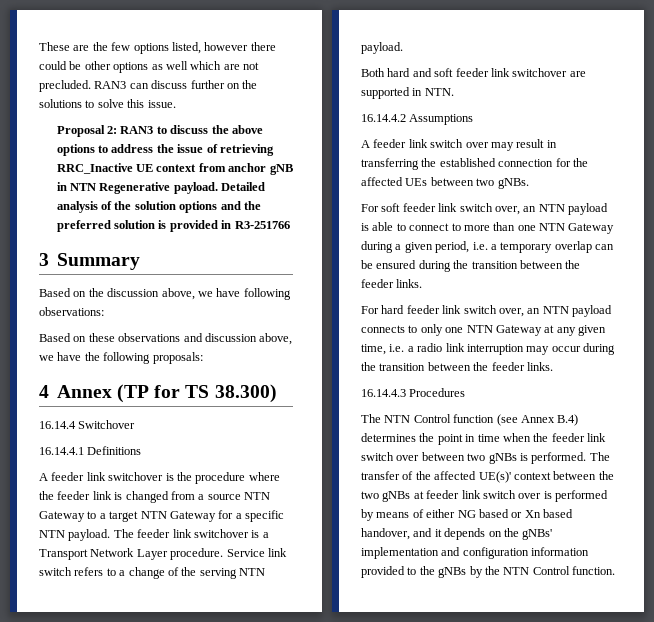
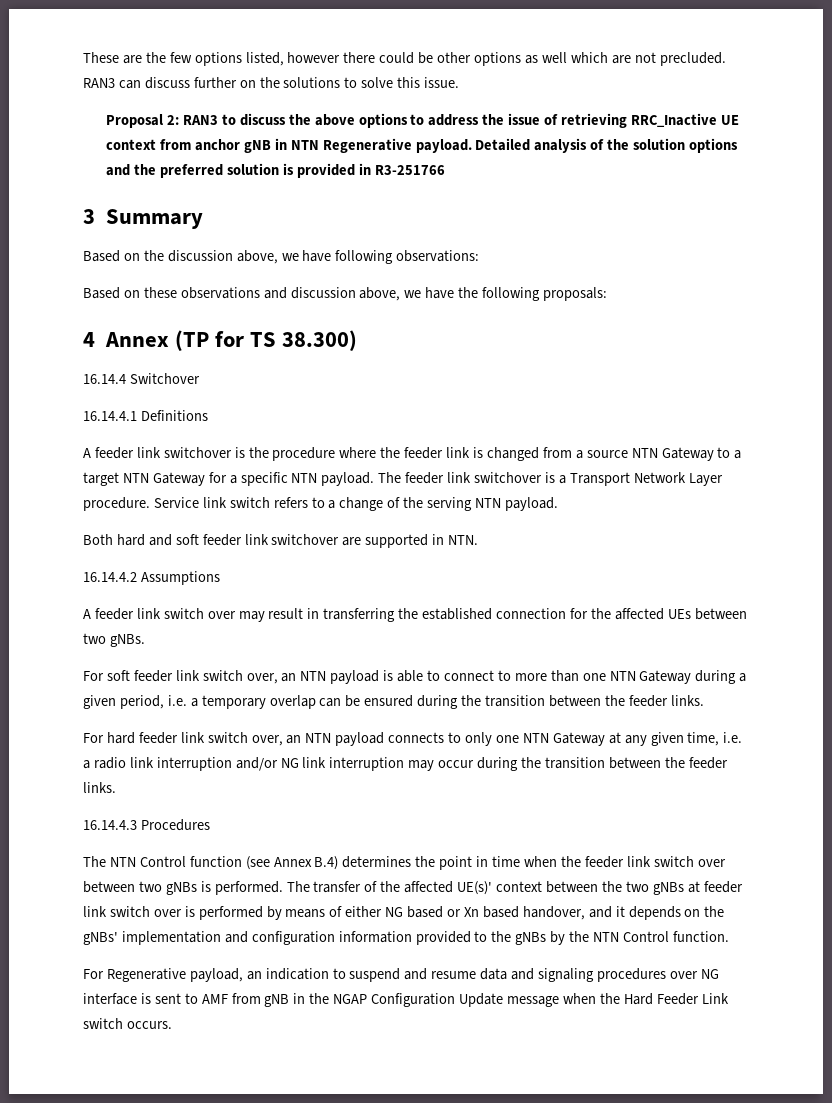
(524, 349) none -> [235,757,405,771] and/or NG link interruption
(615, 570) none -> [83,968,719,982] [83,993,729,1007] [83,1018,172,1029] // For Regenerative payload, an indication to suspend and resume data and signaling procedures over NG interface is sent to AMF from gNB in the NGAP Configuration Update message when the Hard Feeder Link switch occurs.

